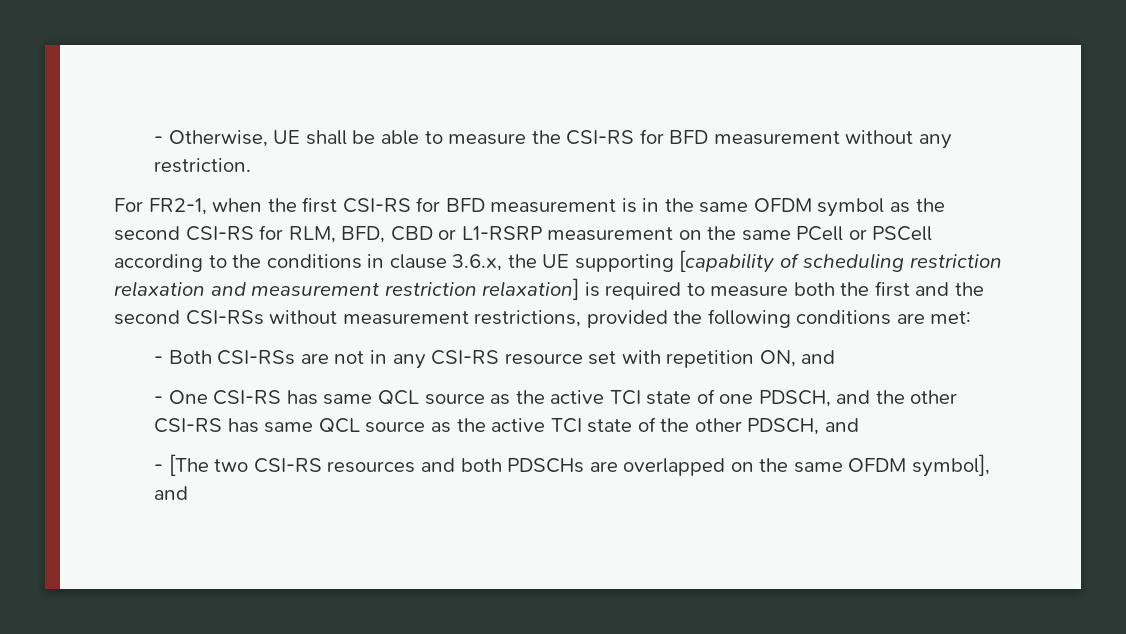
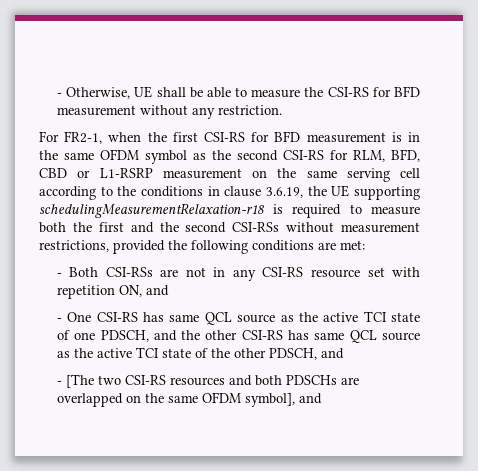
[796,226,933,241] PCell or PSCell -> [346,168,420,182] serving cell
[452,254,503,271] 3.6.x, -> [266,187,303,198] 3.6.19,
[679,250,1002,273] [114,278,580,300] [capability of scheduling restriction relaxation and measurement restriction relaxation] -> [39,203,265,218] schedulingMeasurementRelaxation-r18

